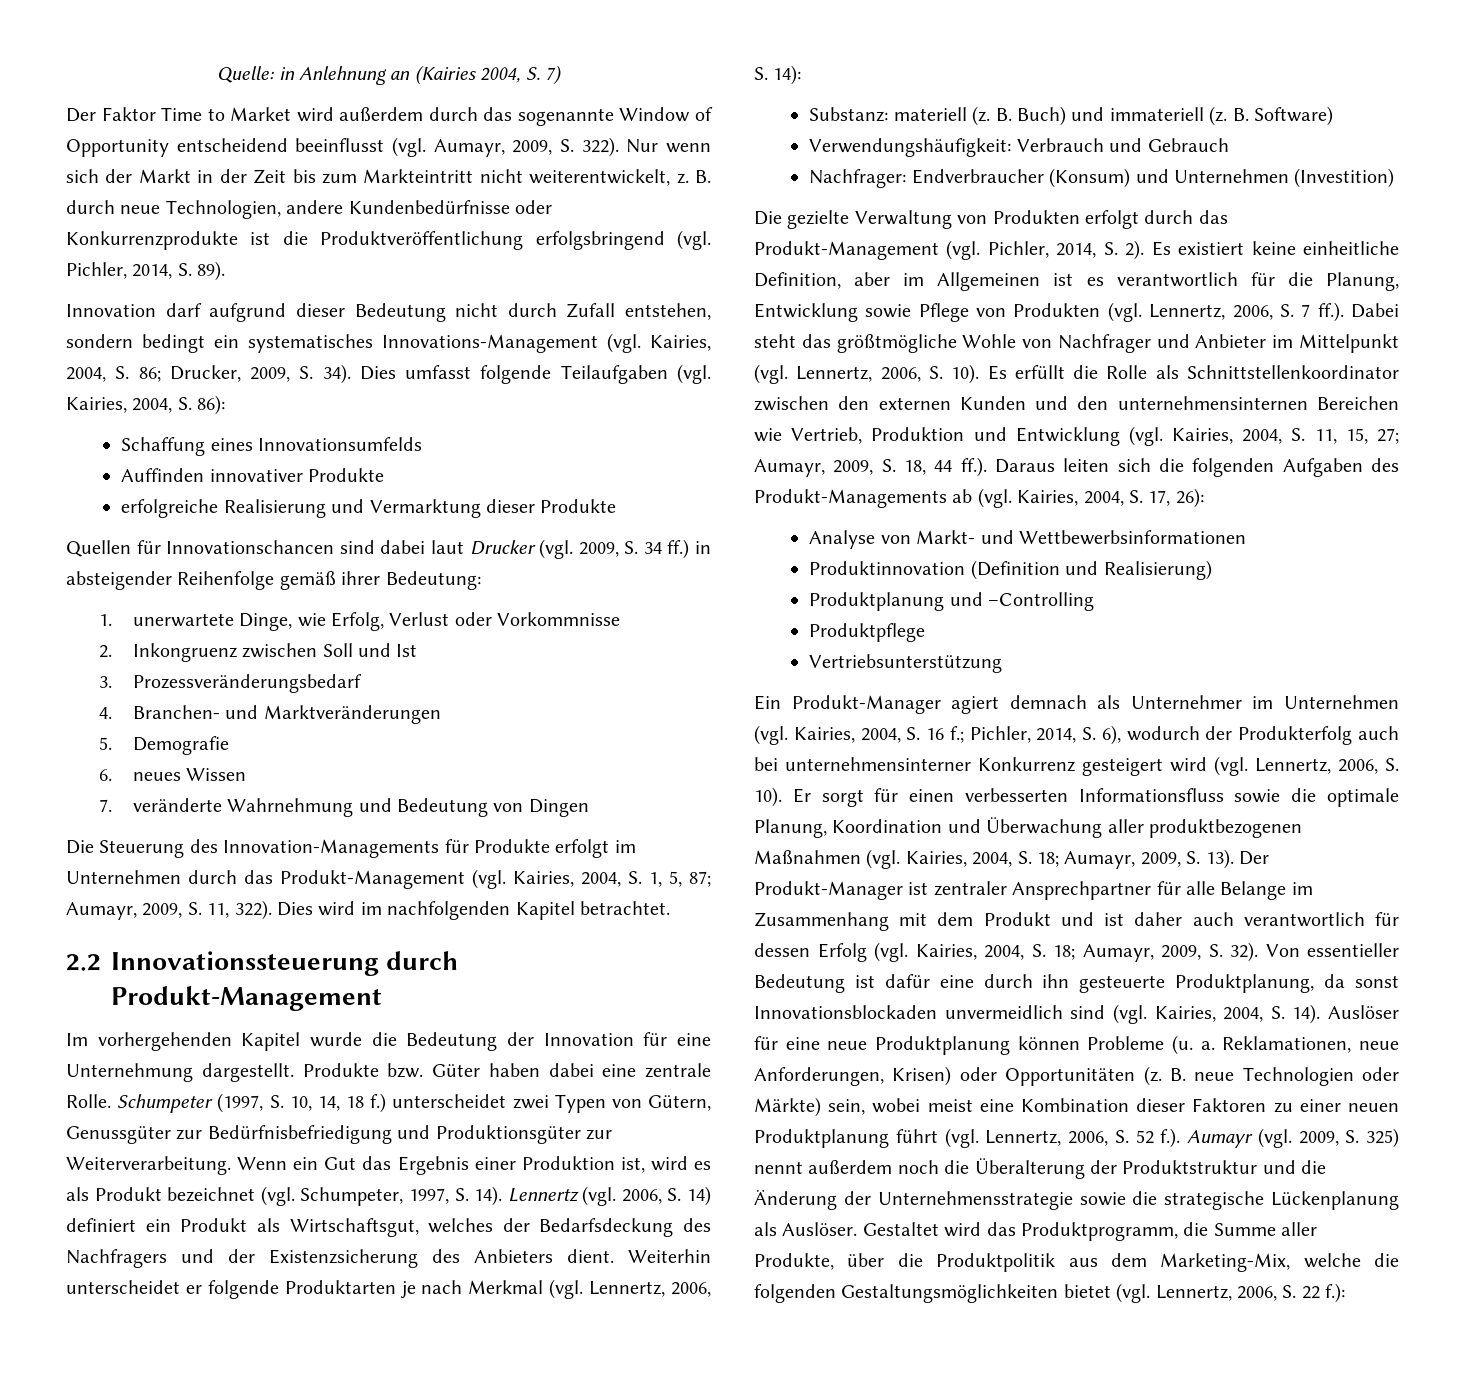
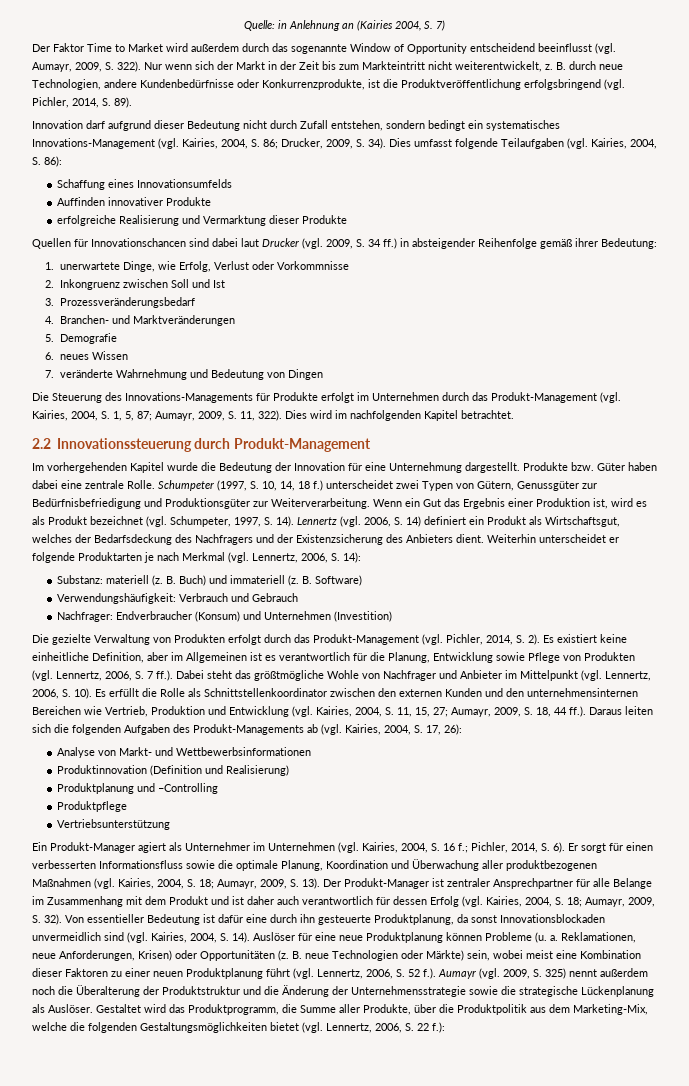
[66,231,238,250] Konkurrenzprodukte -> [262,79,365,90] Konkurrenzprodukte,
[223,839,440,858] Innovation-Managements -> [125,392,253,403] Innovations-Managements
[1009,695,1087,709] demnach -> (166, 847) none
[1101,725,1399,745] [754,756,1399,776] [754,787,782,807] 6), wodurch der Produkterfolg auch bei unternehmensinterner Konkurrenz gesteigert wird (vgl. Lennertz, 2006, S. 10). -> [553,842,565,853] 6).

